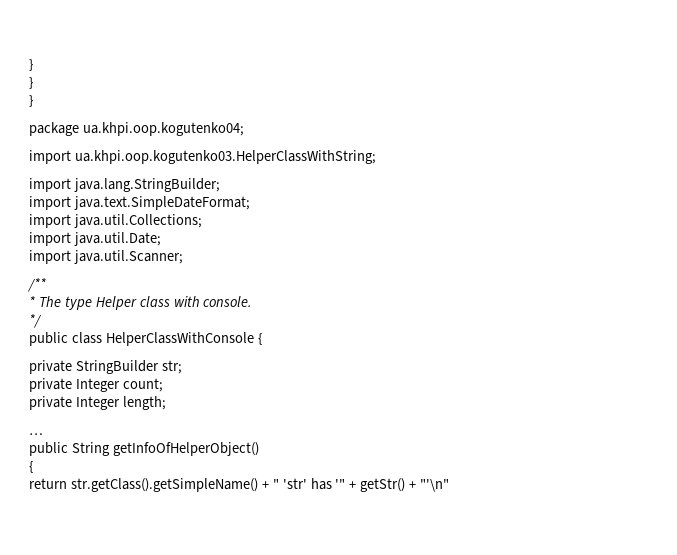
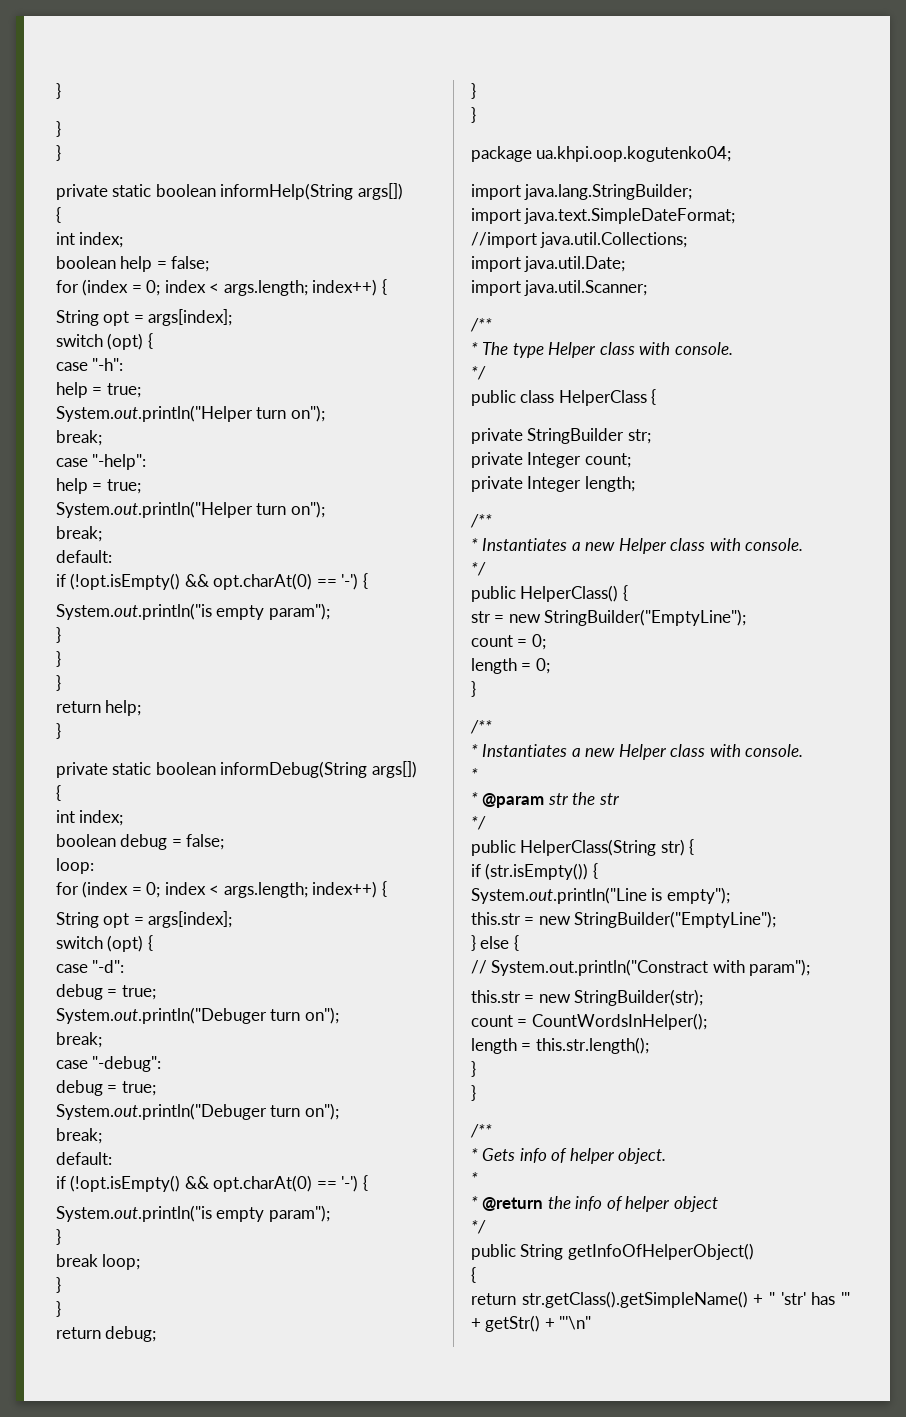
[29,59,33,71] [29,77,33,89] [29,95,33,107] } // } // } -> [56,83,61,99] [56,121,61,137] [56,145,61,161] [56,183,403,200] [56,207,61,223] [56,232,124,248] [56,256,210,272] [56,279,387,296] [56,309,233,326] [56,333,153,350] [56,358,124,371] [56,382,141,398] [56,405,325,422] [56,430,102,446] [56,454,147,470] [56,478,141,494] [56,501,325,518] [56,526,102,542] [56,550,112,563] [56,573,368,590] [56,603,330,620] [56,627,61,643] [56,651,61,667] [56,675,61,691] [56,700,142,716] [56,723,61,739] [56,761,417,778] [56,785,61,801] [56,810,124,826] [56,834,225,850] [56,858,94,874] [56,881,387,898] [56,911,233,928] [56,935,153,952] [56,960,125,973] [56,984,156,1000] [56,1007,339,1024] [56,1032,102,1048] [56,1056,162,1072] [56,1080,156,1096] [56,1103,339,1120] [56,1128,102,1144] [56,1152,112,1165] [56,1175,368,1192] [56,1205,330,1222] [56,1229,61,1245] [56,1254,141,1270] [56,1277,61,1293] [56,1301,61,1317] [56,1326,157,1342] [471,83,476,99] [471,107,476,123] } // } // } // private static boolean informHelp(String args[]) // { // int index; // boolean help = false; // for (index = 0; index < args.length; index++) { // String opt = args[index]; // switch (opt) { // case "-h": // help = true; // System.out.println("Helper turn on"); // break; // case "-help": // help = true; // System.out.println("Helper turn on"); // break; // default: // if (!opt.isEmpty() && opt.charAt(0) == '-') { // System.out.println("is empty param"); // } // } // } // return help; // } // private static boolean informDebug(String args[]) // { // int index; // boolean debug = false; // loop: // for (index = 0; index < args.length; index++) { // String opt = args[index]; // switch (opt) { // case "-d": // debug = true; // System.out.println("Debuger turn on"); // break; // case "-debug": // debug = true; // System.out.println("Debuger turn on"); // break; // default: // if (!opt.isEmpty() && opt.charAt(0) == '-') { // System.out.println("is empty param"); // } // break loop; // } // } // return debug; // } // }
[29,150,376,164] // import ua.khpi.oop.kogutenko03.HelperClassWithString; -> (732, 154) none
[29,214,71,228] import -> [471,232,537,248] //import
[105,332,254,346] HelperClassWithConsole -> [558,390,647,406] HelperClass
[29,433,43,435] … -> [470,514,492,528] [471,538,804,554] [471,562,486,576] [471,585,628,602] [471,609,747,626] [471,634,546,650] [471,658,550,674] [471,681,476,697] [470,720,492,734] [471,744,804,760] [471,768,478,781] [471,792,620,808] [471,816,486,830] [471,839,695,856] [471,863,598,880] [471,887,730,904] [471,911,777,928] [471,935,519,951] [471,959,811,976] [471,989,704,1006] [471,1013,707,1030] [471,1037,649,1054] [471,1061,476,1077] [471,1085,476,1101] [470,1124,492,1138] [471,1148,667,1164] [471,1172,478,1185] [471,1196,718,1212] [471,1220,486,1234] /** // * Instantiates a new Helper class with console. // */ // public HelperClass() { // str = new StringBuilder("EmptyLine"); // count = 0; // length = 0; // } // /** // * Instantiates a new Helper class with console. // * // * @param str the str // */ // public HelperClass(String str) { // if (str.isEmpty()) { // System.out.println("Line is empty"); // this.str = new StringBuilder("EmptyLine"); // } else { // // System.out.println("Constract with param"); // this.str = new StringBuilder(str); // count = CountWordsInHelper(); // length = this.str.length(); // } // } // /** // * Gets info of helper object. // * // * @return the info of helper object // */

